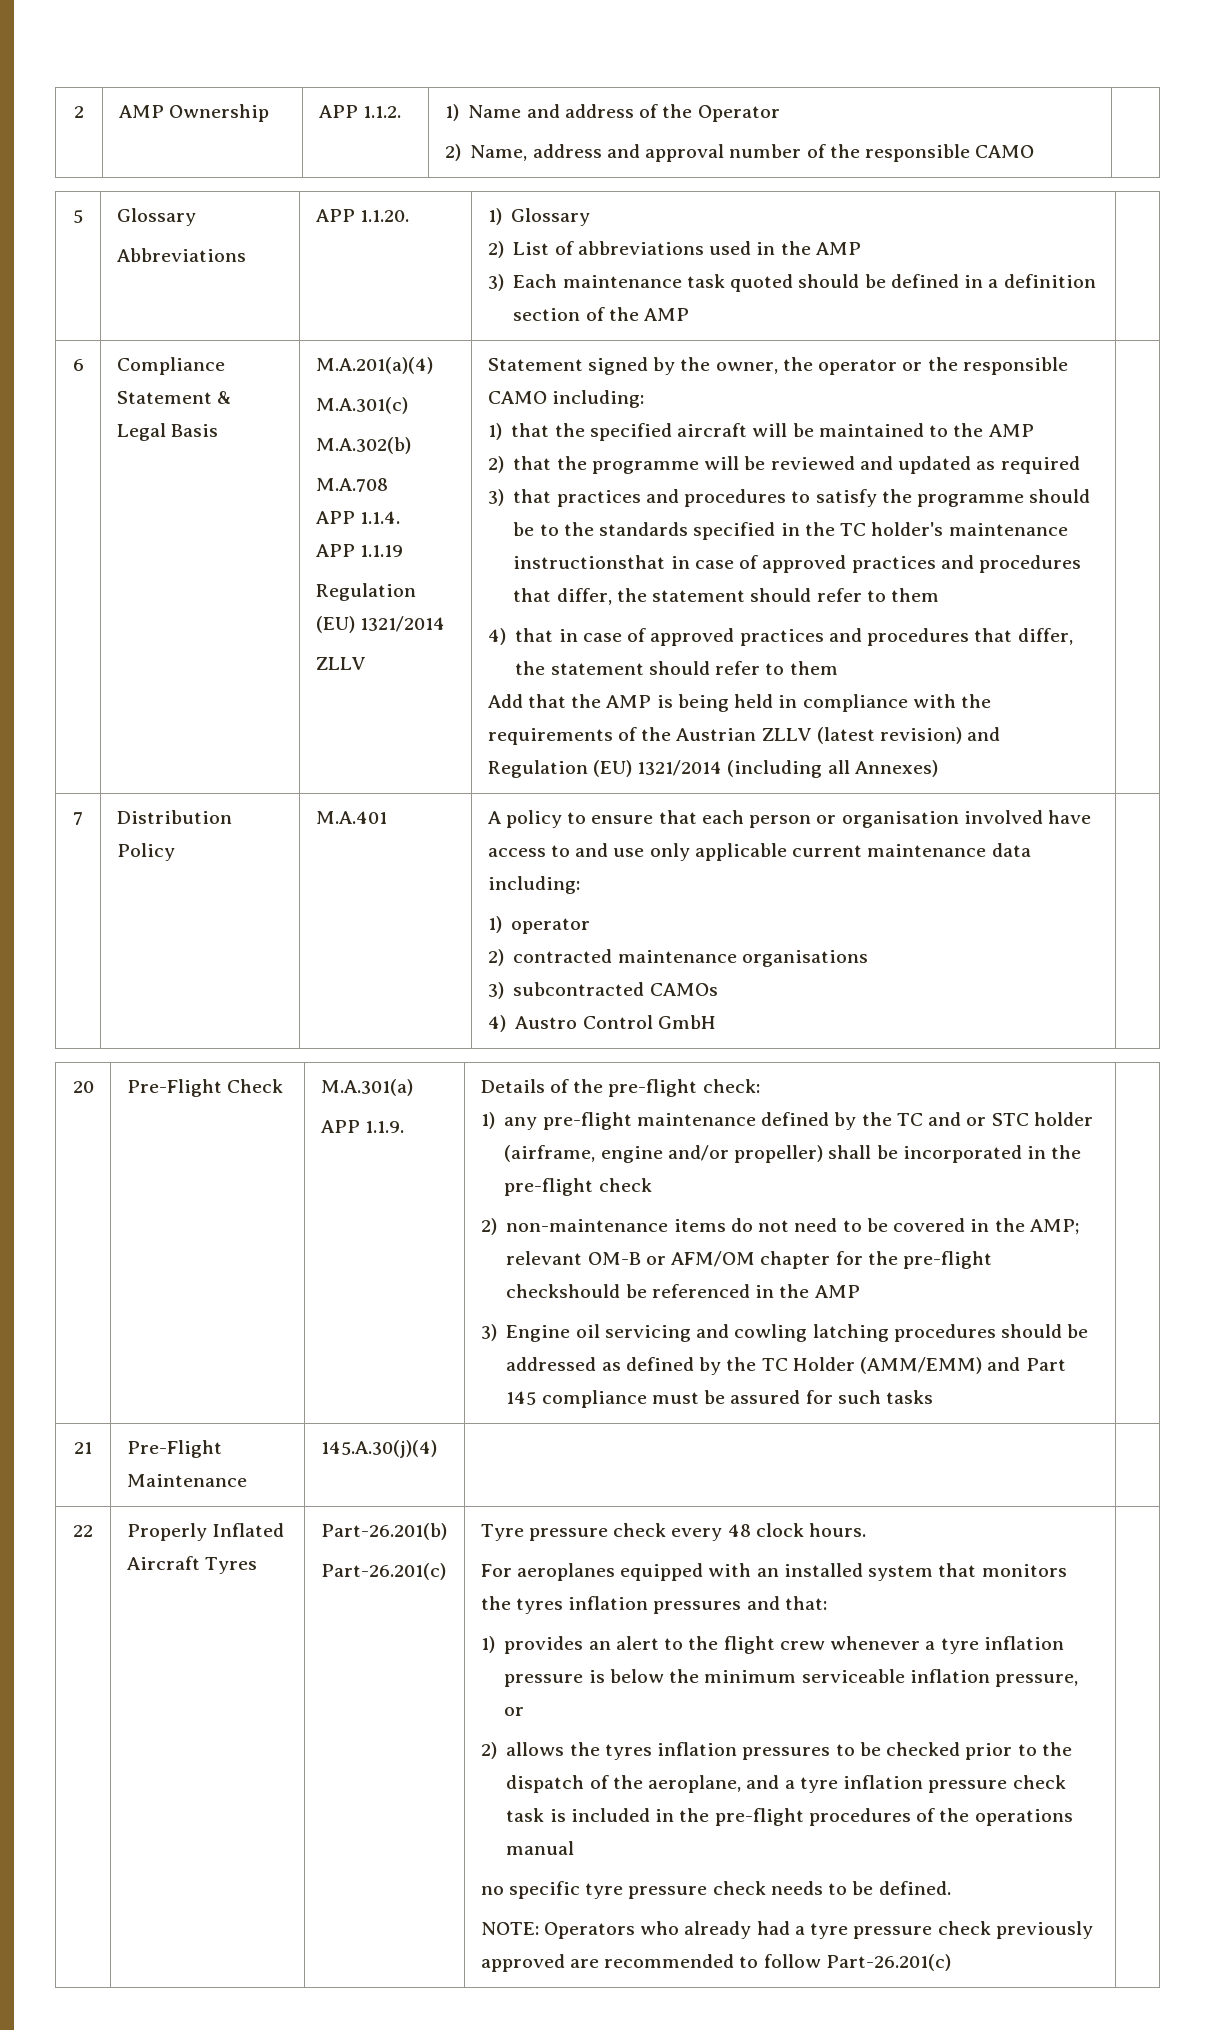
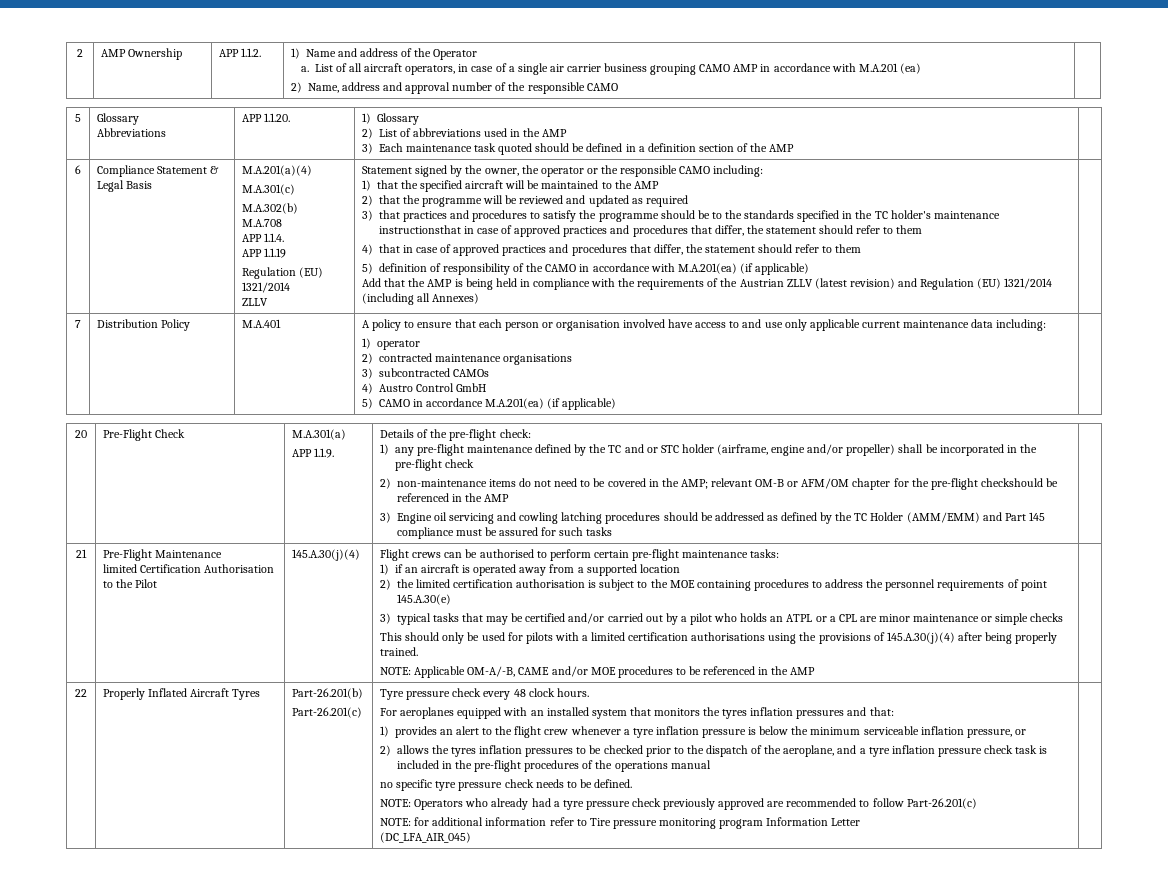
(780, 113) none -> [301,63,921,75] // a. List of all aircraft operators, in case of a single air carrier business grouping CAMO AMP in accordance with M.A.201 (ea)
(838, 668) none -> [362,263,810,275] // 5) definition of responsibility of the CAMO in accordance with M.A.201(ea) (if applicable)
(716, 1022) none -> [362,398,617,410] // 5) CAMO in accordance M.A.201(ea) (if applicable)
[320,1440,437,1458] | 145.A.30(j)(4) | -> [103,564,275,573] [103,579,158,588] [292,549,361,561] [380,549,780,561] [380,564,680,576] [380,579,1047,591] [396,594,451,605] [380,613,1064,625] [380,632,1058,644] [380,647,419,656] [380,666,816,678] // limited Certification Authorisation to the Pilot | 145.A.30(j)(4) | Flight crews can be authorised to perform certain pre-flight maintenance tasks: // 1) if an aircraft is operated away from a supported location // 2) the limited certification authorisation is subject to the MOE containing procedures to address the personnel requirements of point 145.A.30(e) // 3) typical tasks that may be certified and/or carried out by a pilot who holds an ATPL or a CPL are minor maintenance or simple checks // This should only be used for pilots with a limited certification authorisations using the provisions of 145.A.30(j)(4) after being properly trained. // NOTE: Applicable OM-A/-B, CAME and/or MOE procedures to be referenced in the AMP
(951, 1962) none -> [380,817,861,829] [380,832,472,843] // NOTE: for additional information refer to Tire pressure monitoring program Information Letter // (DC_LFA_AIR_045)

